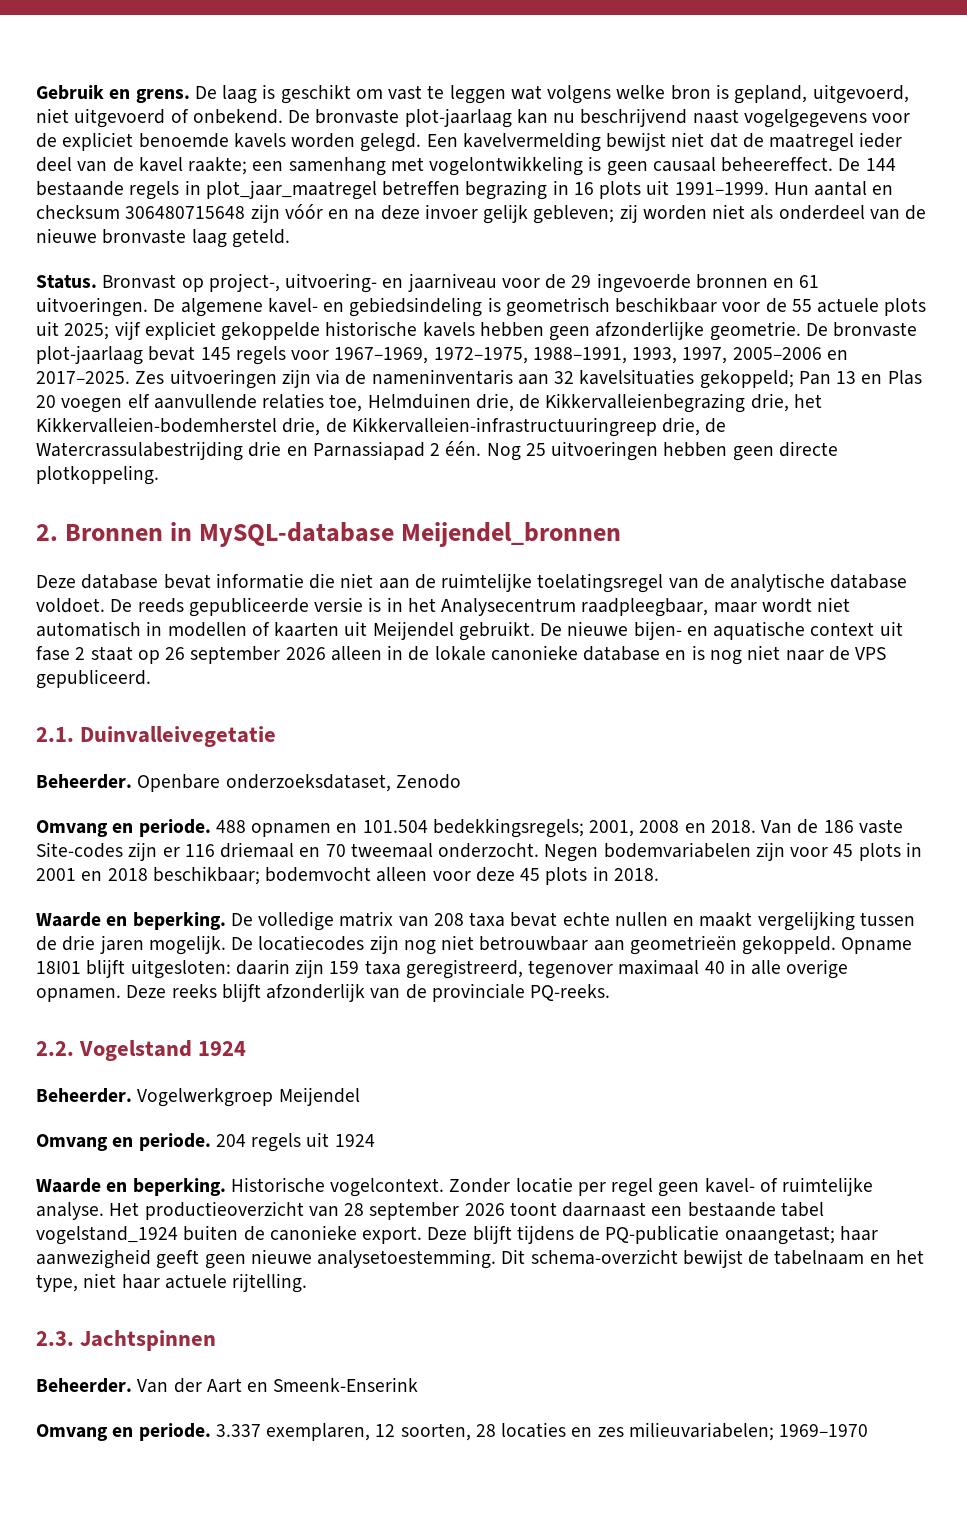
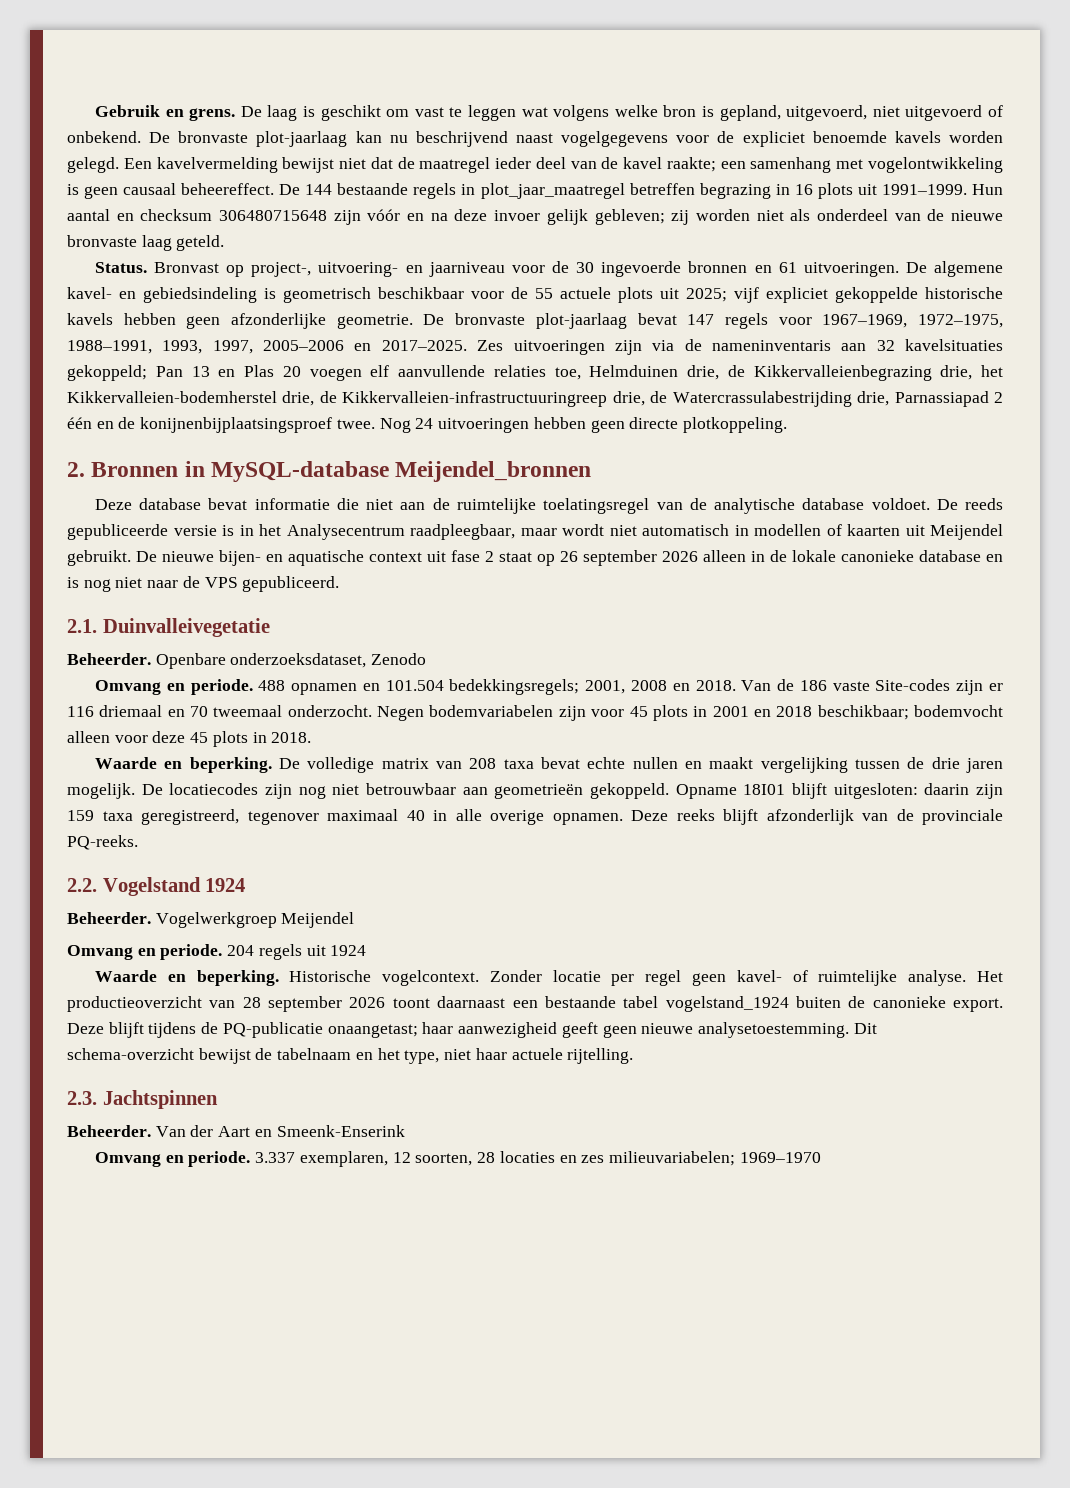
[571,275,592,288] 29 -> [576,262,595,273] 30
[200,347,231,360] 145 -> [687,314,715,325] 147
[248,441,546,461] drie en Parnassiapad 2 één. Nog 25 -> [857,391,1004,407] [67,417,434,433] drie, Parnassiapad 2 één en de konijnenbijplaatsingsproef twee. Nog 24

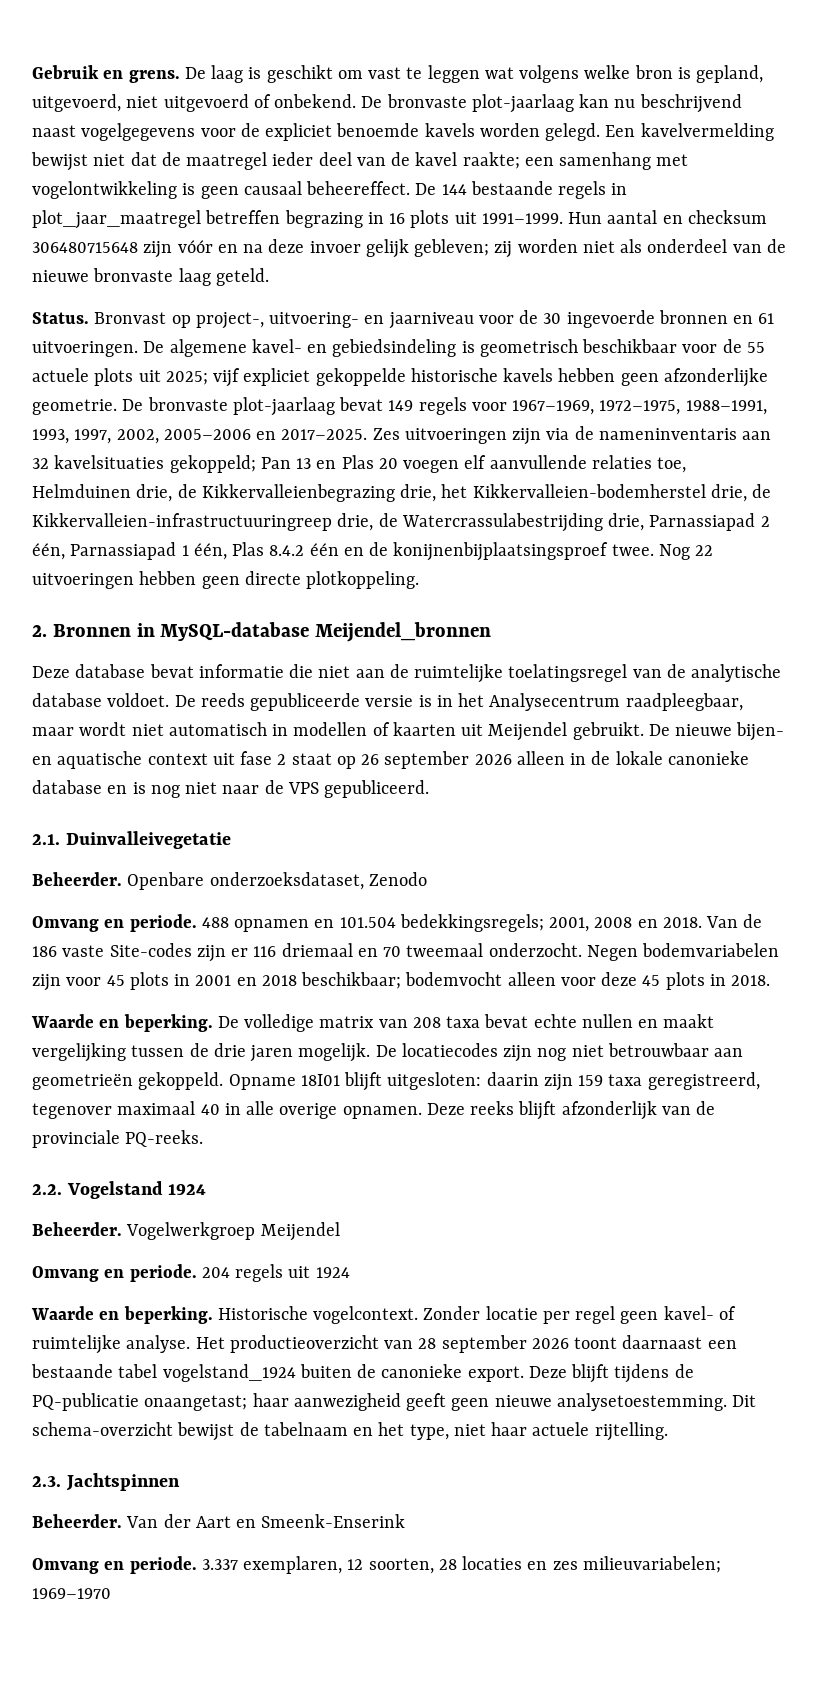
[687,314,715,325] 147 -> [388,400,414,411] 149
(253, 347) none -> [116,429,159,444] 2002,
(1004, 397) none -> [32,542,305,560] één, Parnassiapad 1 één, Plas 8.4.2
[415,418,434,429] 24 -> [695,545,714,556] 22

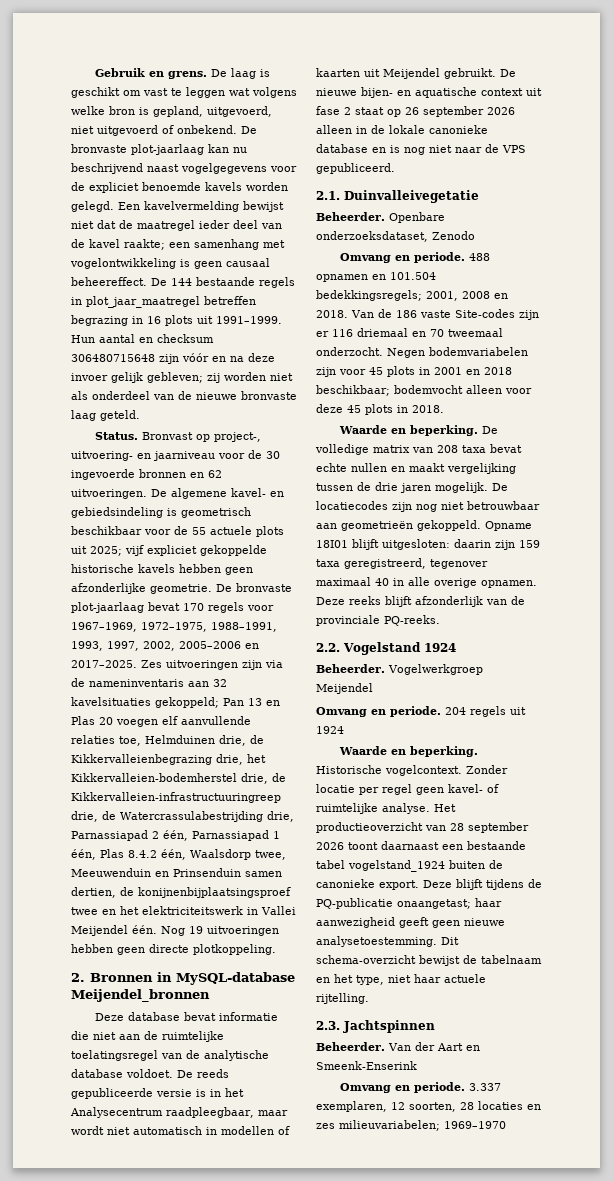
[758,313,775,324] 61 -> [208,470,222,478] 62
[388,400,414,411] 149 -> [183,603,204,611] 170
[309,542,714,561] één en de konijnenbijplaatsingsproef twee. Nog 22 -> [161,849,286,860] [71,868,282,877] [71,887,291,898] [71,906,296,915] [71,925,203,936] één, Waalsdorp twee, Meeuwenduin en Prinsenduin samen dertien, de konijnenbijplaatsingsproef twee en het elektriciteitswerk in Vallei Meijendel één. Nog 19

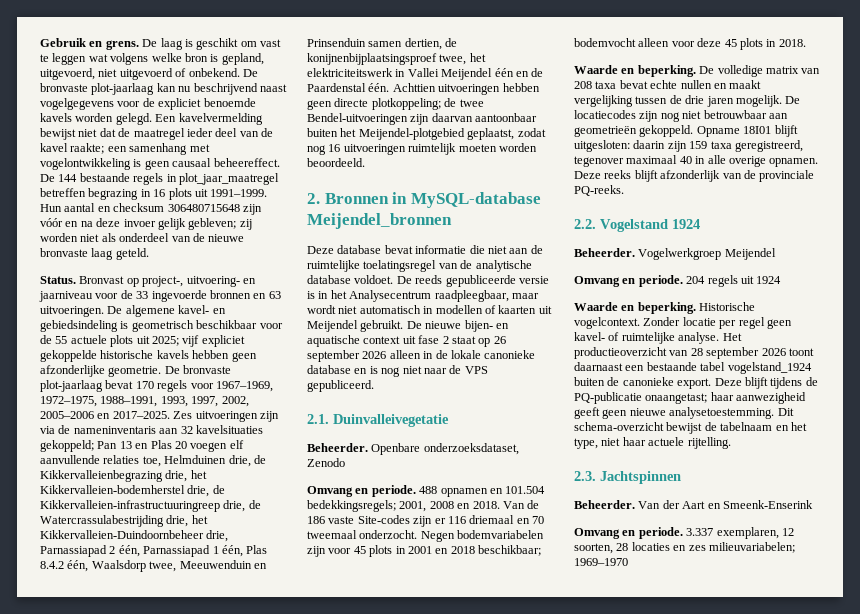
[266,451,280,459] 30 -> [136,291,149,299] 33
[208,470,222,478] 62 -> [268,291,281,299] 63
(294, 816) none -> [191,515,208,524] [40,530,229,542] het Kikkervalleien-Duindoornbeheer drie,
[71,907,116,915] twee en -> [439,54,467,65] twee,
[132,925,279,936] [71,944,276,955] één. Nog 19 uitvoeringen hebben geen directe plotkoppeling. -> [494,68,544,77] [307,83,540,95] [307,98,484,110] [307,113,538,125] [307,128,546,140] [307,143,537,155] [307,158,365,167] één en de Paardenstal één. Achttien uitvoeringen hebben geen directe plotkoppeling; de twee Bendel-uitvoeringen zijn daarvan aantoonbaar buiten het Meijendel-plotgebied geplaatst, zodat nog 16 uitvoeringen ruimtelijk moeten worden beoordeeld.

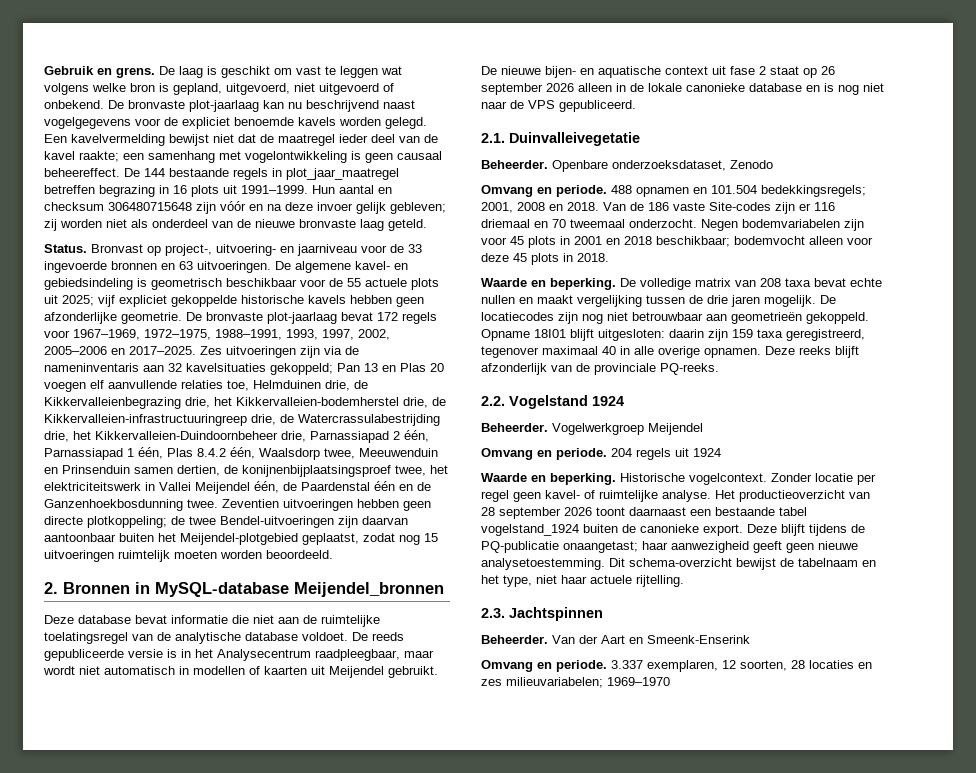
[135,381,154,389] 170 -> [377,312,398,321] 172
[494,68,544,77] [307,83,436,92] één en de Paardenstal één. Achttien -> [254,481,431,493] [44,499,279,511] één, de Paardenstal één en de Ganzenhoekbosdunning twee. Zeventien
[328,144,341,152] 16 -> [424,533,438,542] 15

